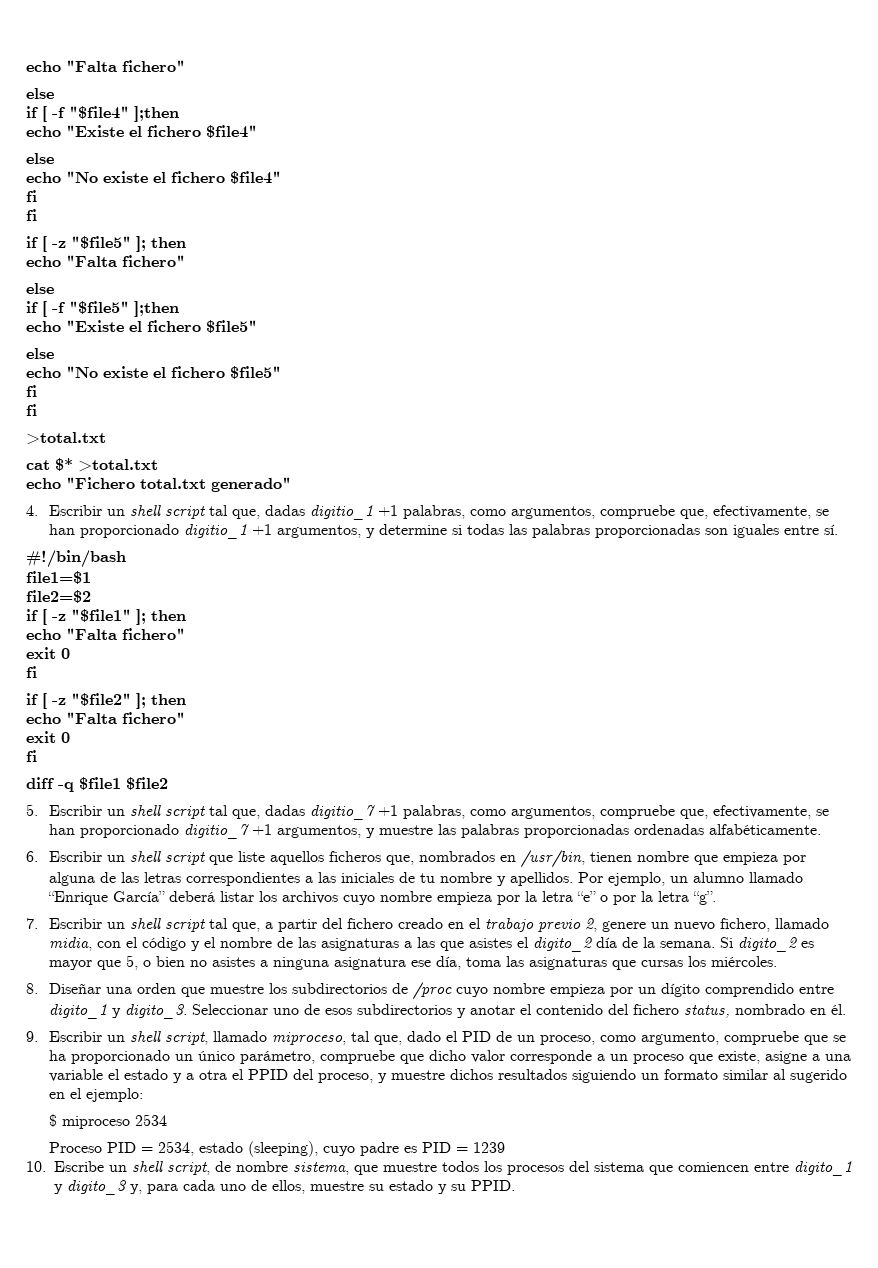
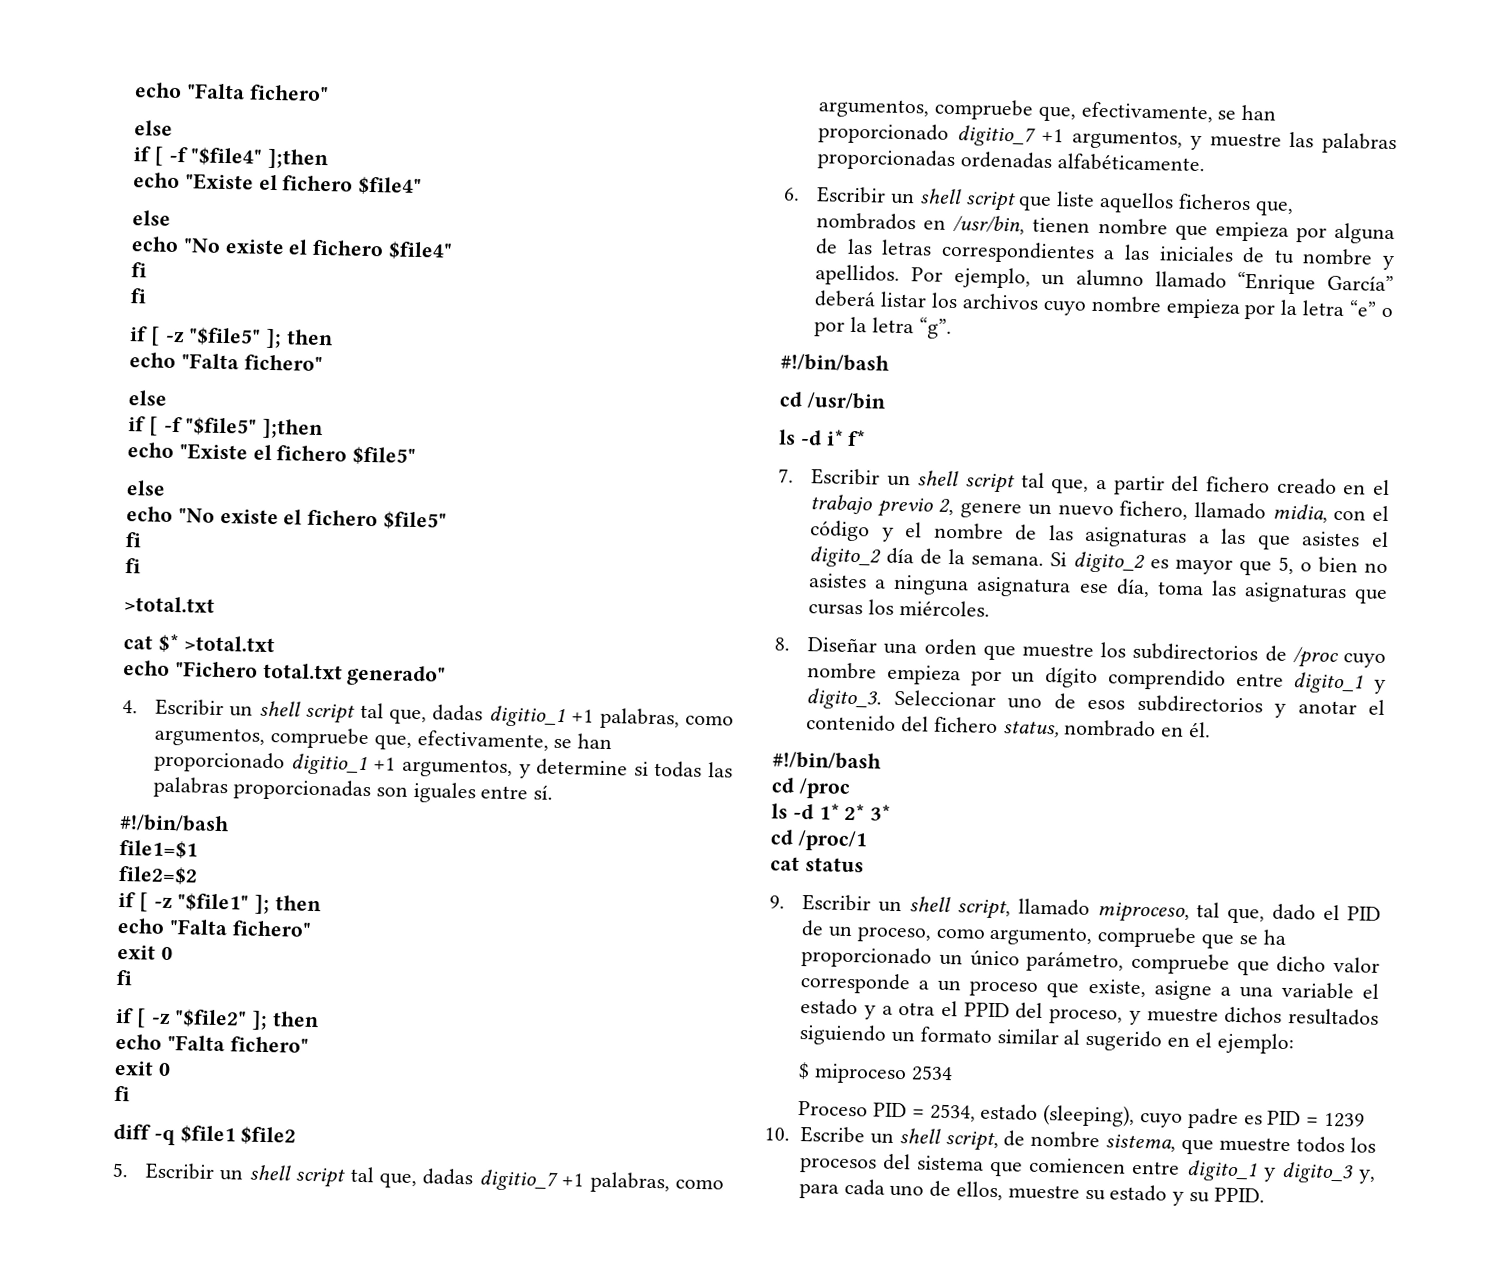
(717, 898) none -> [780,353,890,372] [779,391,887,410] [778,429,867,447] // #!/bin/bash // cd /usr/bin // ls -d i* f*
(847, 1009) none -> [772,751,882,770] [771,777,851,799] [771,803,892,821] [770,829,868,852] [770,856,864,873] // #!/bin/bash // cd /proc // ls -d 1* 2* 3* // cd /proc/1 // cat status

